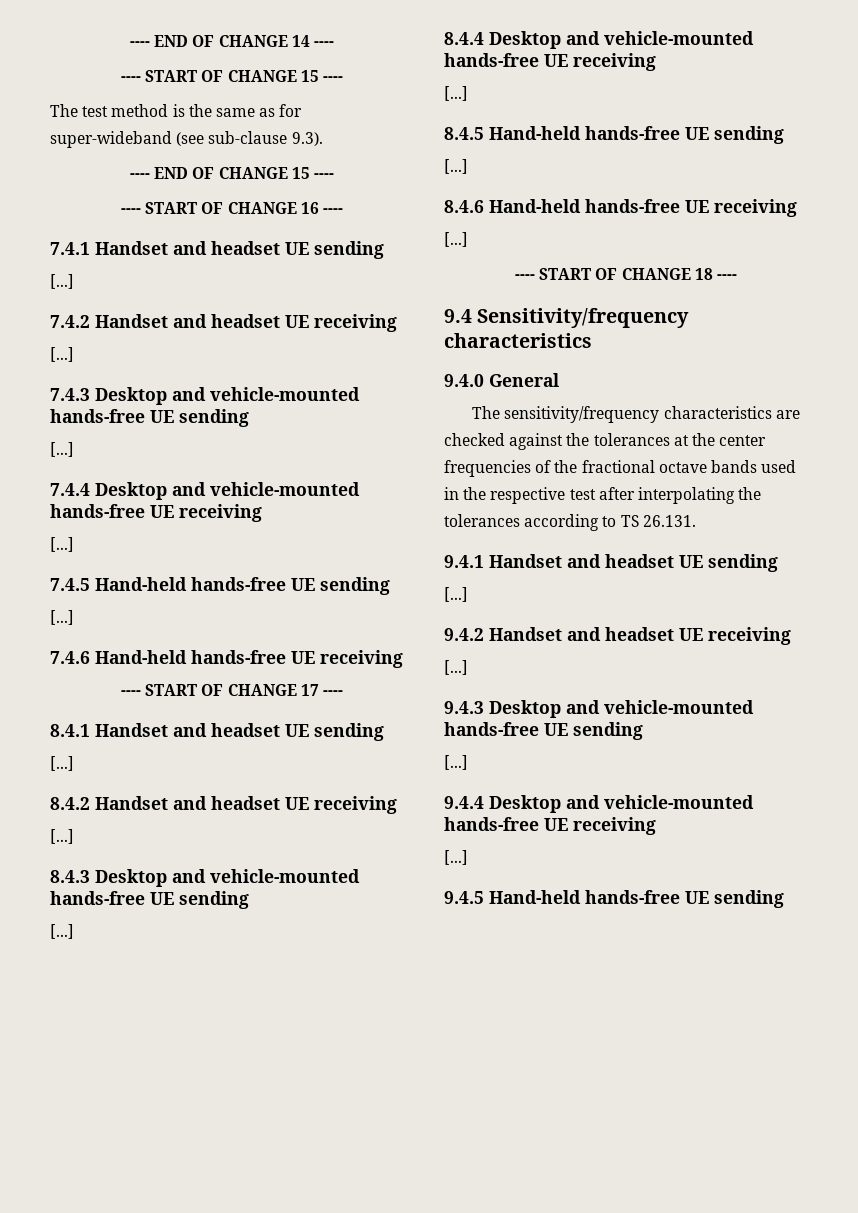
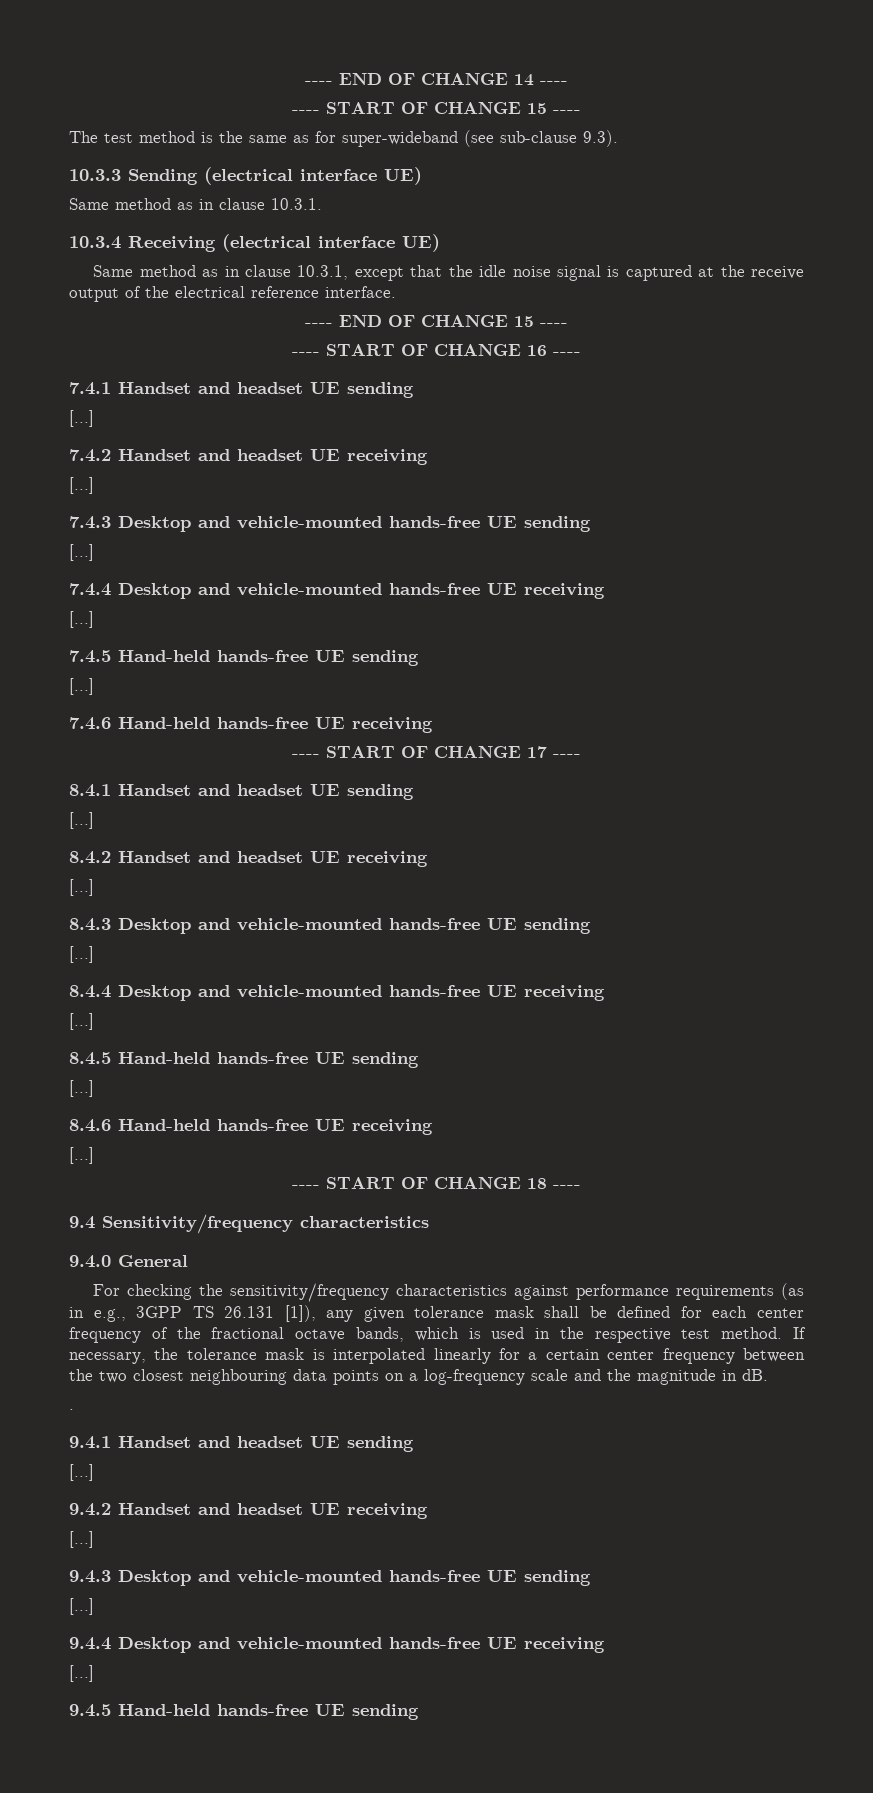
(323, 139) none -> [69,167,422,185] [69,198,322,210] [69,234,440,252] [93,265,804,281] [69,286,396,302] // 10.3.3 Sending (electrical interface UE) // Same method as in clause 10.3.1. // 10.3.4 Receiving (electrical interface UE) // Same method as in clause 10.3.1, except that the idle noise signal is captured at the receive output of the electrical reference interface.
[472,406,800,423] [444,433,767,450] [444,460,531,477] The sensitivity/frequency characteristics are checked against the tolerances at the center frequencies -> [93,1283,804,1302] [69,1305,804,1322] [69,1327,141,1343] For checking the sensitivity/frequency characteristics against performance requirements (as in e.g., 3GPP TS 26.131 [1]), any given tolerance mask shall be defined for each center frequency
[710,460,757,473] bands -> [355,1327,481,1342] bands, which is
[598,487,762,504] [444,514,696,531] after interpolating the tolerances according to TS 26.131. -> [721,1327,807,1339] [69,1348,805,1364] [69,1369,768,1385] [69,1409,74,1410] method. If necessary, the tolerance mask is interpolated linearly for a certain center frequency between the two closest neighbouring data points on a log-frequency scale and the magnitude in dB. // .

